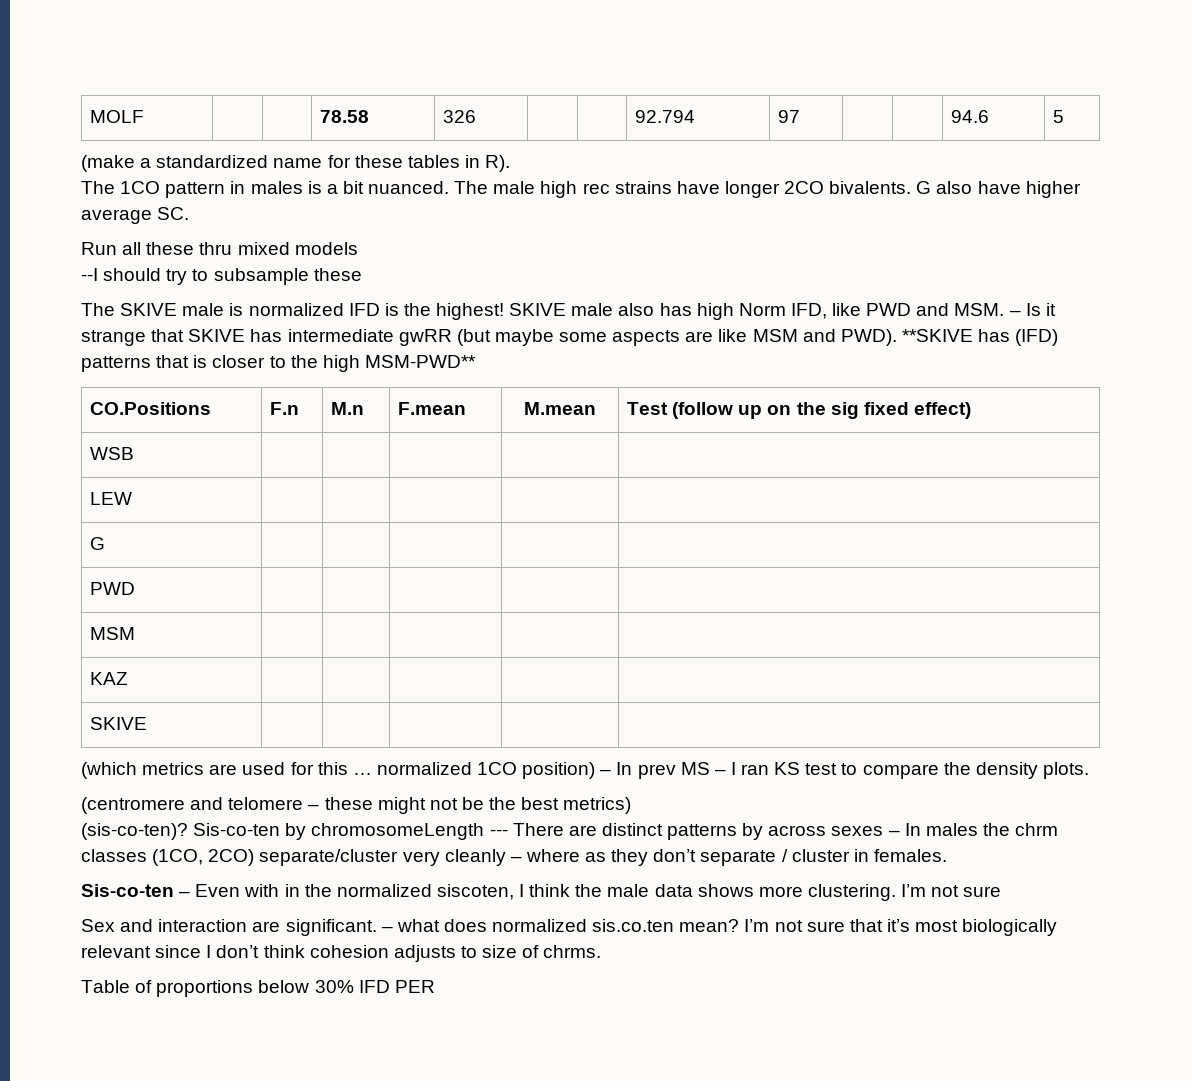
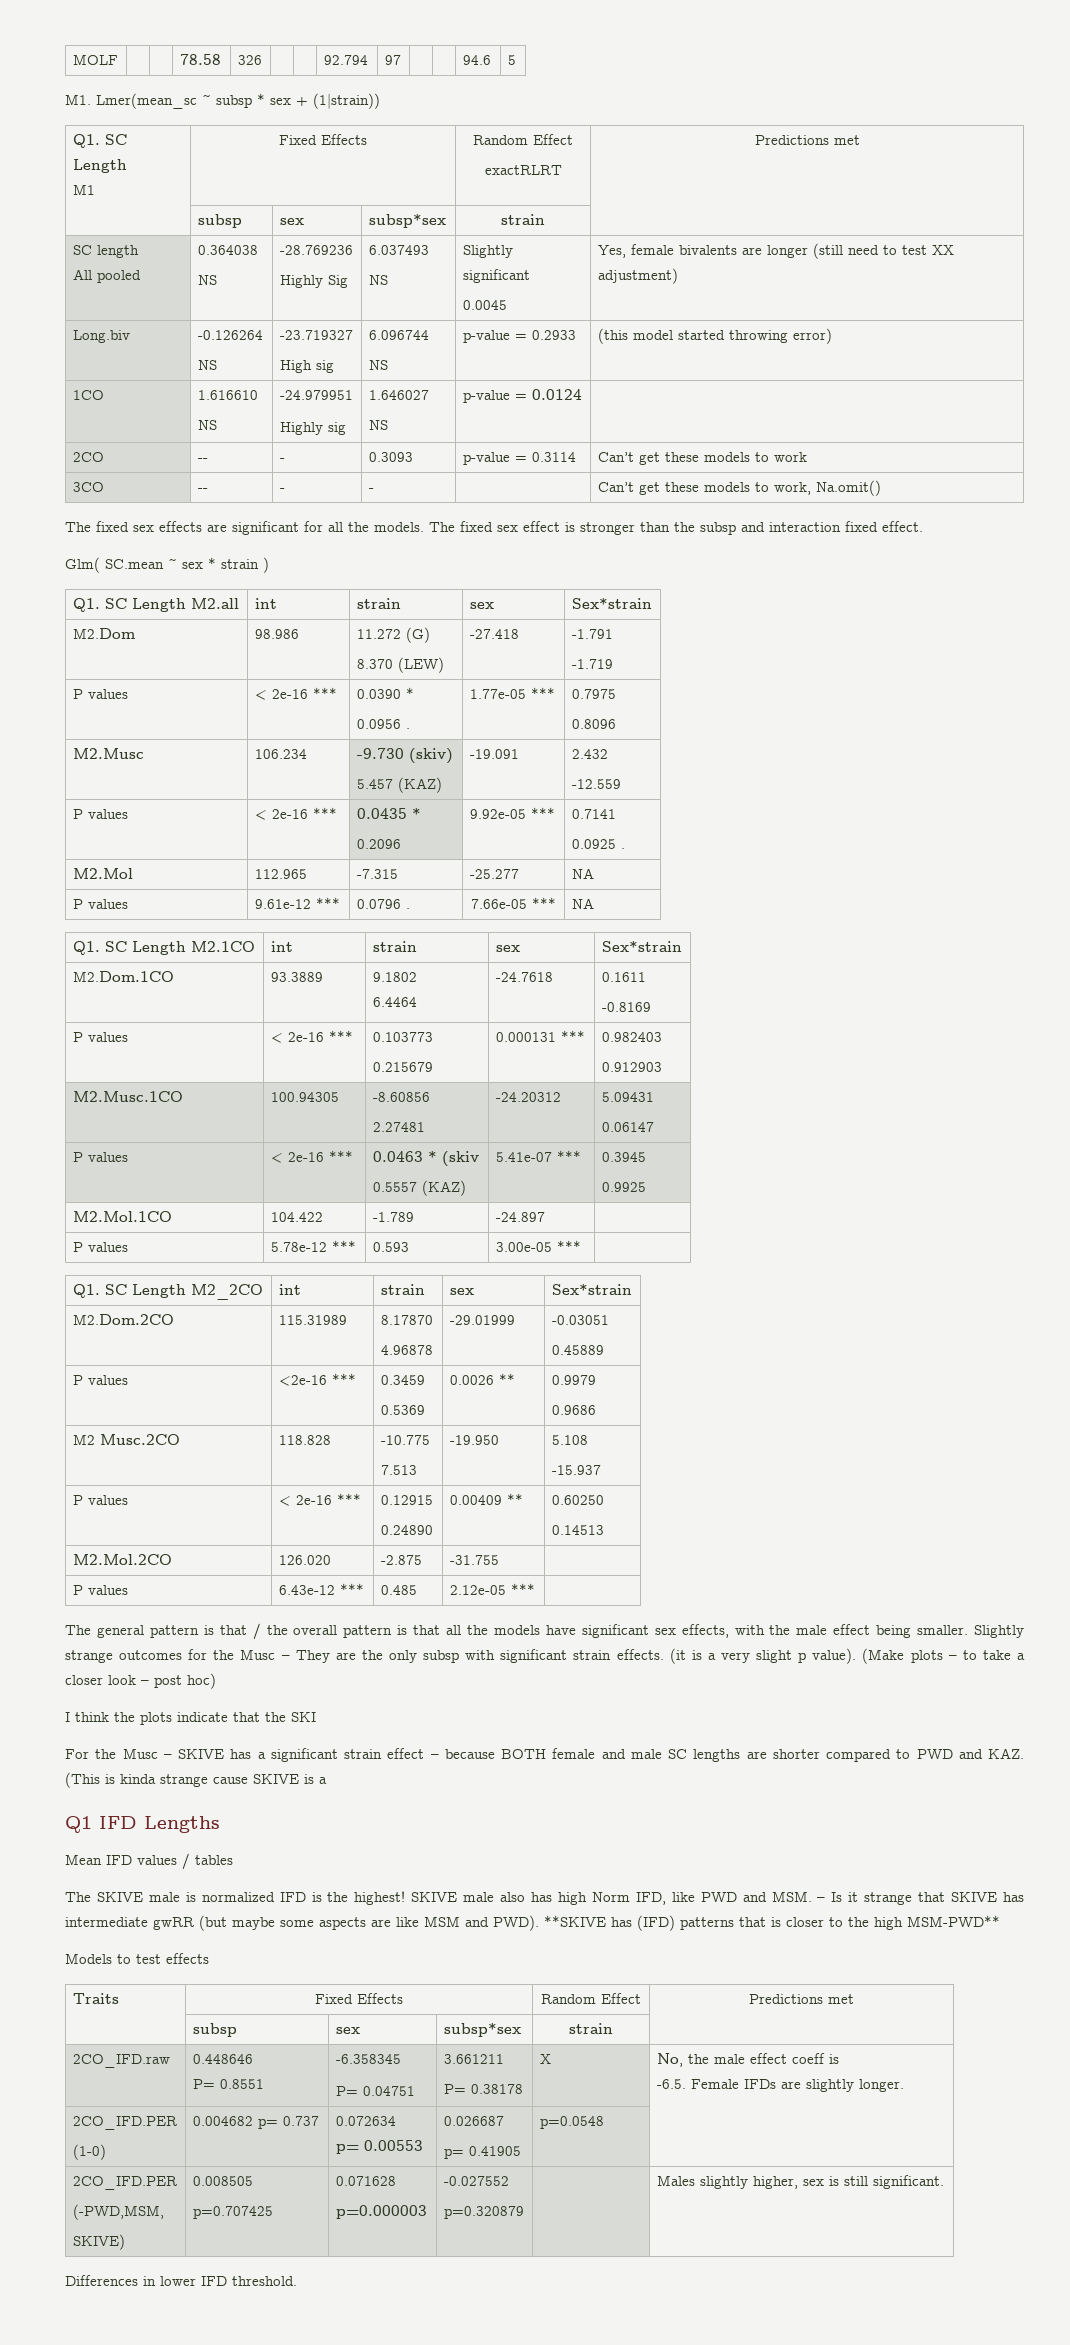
[81,155,511,172] [81,181,1081,198] [81,207,190,224] [81,242,358,255] [81,268,362,285] (make a standardized name for these tables in R). // The 1CO pattern in males is a bit nuanced. The male high rec strains have longer 2CO bivalents. G also have higher average SC. // Run all these thru mixed models // --I should try to subsample these -> [65,93,380,109] [72,134,127,148] [72,159,127,173] [72,184,95,195] [279,134,367,145] [473,134,573,145] [484,165,562,175] [754,135,860,145] [197,214,242,228] [279,218,304,225] [368,214,446,228] [501,214,545,225] [72,245,139,258] [72,269,141,283] [197,245,258,255] [197,275,217,285] [279,245,353,255] [279,275,348,288] [368,245,429,255] [368,275,388,285] [462,245,513,258] [462,269,530,283] [462,300,507,310] [597,243,954,259] [597,268,678,284] [72,330,130,343] [197,330,263,340] [197,360,217,370] [279,330,353,340] [279,360,334,373] [368,330,429,340] [368,360,388,370] [462,330,576,343] [597,328,832,344] [72,390,104,400] [197,390,258,400] [197,420,217,430] [279,390,353,400] [279,422,346,435] [368,390,429,400] [368,420,388,430] [462,389,582,403] [72,452,104,462] [197,458,208,462] [279,458,285,462] [368,452,413,462] [462,452,576,465] [597,452,807,465] [72,482,104,492] [197,488,208,492] [279,488,285,492] [368,488,374,492] [597,480,881,496] [65,521,923,535] [65,557,269,573] [72,598,239,612] [254,598,277,609] [356,598,401,609] [469,602,494,609] [571,598,652,609] [72,628,135,639] [254,629,299,639] [356,627,430,643] [356,657,444,673] [469,629,519,639] [571,629,613,639] [571,659,613,669] [72,689,128,699] [254,687,337,700] [356,687,414,699] [356,719,410,729] [469,687,555,699] [571,689,616,699] [571,719,616,729] [72,748,144,759] [254,749,307,759] [356,748,453,764] [356,777,442,793] [469,749,519,759] [571,749,608,759] [571,779,621,789] [72,809,128,819] [254,807,337,820] [356,808,421,819] [356,839,401,849] [469,807,555,819] [571,809,616,819] [571,839,625,849] [72,868,133,879] [254,869,307,879] [356,869,398,879] [469,869,519,879] [571,868,594,879] [72,899,128,909] [254,897,340,909] [356,899,410,909] [471,897,556,909] [571,898,594,909] [72,941,255,955] [270,941,293,952] [372,941,417,952] [495,945,520,952] [601,941,682,952] [72,971,174,982] [270,972,323,982] [372,972,417,982] [372,997,417,1007] [495,972,553,982] [601,972,646,982] [601,1002,651,1012] [72,1032,128,1042] [270,1030,353,1043] [372,1032,433,1042] [372,1062,433,1072] [495,1030,585,1042] [601,1032,662,1042] [601,1062,662,1072] [72,1091,183,1102] [270,1092,339,1102] [372,1092,430,1102] [372,1122,425,1132] [495,1092,561,1102] [601,1092,654,1102] [601,1122,654,1132] [72,1152,128,1162] [270,1150,353,1163] [372,1151,479,1166] [372,1180,466,1196] [495,1150,581,1162] [601,1152,646,1162] [601,1182,646,1192] [72,1211,172,1222] [270,1212,323,1222] [372,1212,414,1222] [495,1212,545,1222] [72,1242,128,1252] [270,1240,356,1252] [372,1242,409,1252] [495,1240,581,1252] [72,1284,263,1300] [278,1284,301,1295] [380,1284,425,1295] [449,1288,474,1295] [551,1284,632,1295] [72,1314,174,1325] [278,1315,347,1325] [380,1315,433,1325] [380,1345,433,1355] [449,1315,515,1325] [551,1315,609,1325] [551,1345,604,1355] [72,1375,128,1385] [278,1373,356,1386] [380,1375,425,1385] [380,1405,425,1415] [449,1373,515,1385] [551,1375,596,1385] [551,1405,596,1415] [72,1434,180,1445] [278,1435,331,1445] [380,1435,430,1445] [380,1465,417,1475] [449,1435,499,1445] [551,1435,588,1445] [551,1465,601,1475] [72,1495,128,1505] [278,1493,361,1506] [380,1495,433,1505] [380,1525,433,1535] [449,1493,523,1505] [551,1495,604,1505] [551,1525,604,1535] [72,1554,172,1565] [278,1555,331,1565] [380,1555,422,1565] [449,1555,499,1565] [72,1585,128,1595] [278,1583,364,1595] [380,1585,417,1595] [449,1583,535,1595] [65,1623,1024,1640] [65,1648,1025,1664] [65,1673,216,1689] [65,1712,316,1725] [65,1748,1024,1762] [65,1772,327,1788] [65,1816,220,1833] [65,1853,233,1870] M1. Lmer(mean_sc ~ subsp * sex + (1|strain)) // Q1. SC Length // M1 | Fixed Effects | Random Effect // exactRLRT | Predictions met // | subsp | sex | subsp*sex | strain | // SC length // All pooled | 0.364038 // NS | -28.769236 // Highly Sig | 6.037493 // NS | Slightly significant // 0.0045 | Yes, female bivalents are longer (still need to test XX adjustment) // Long.biv | -0.126264 // NS | -23.719327 // High sig | 6.096744 // NS | p-value = 0.2933 | (this model started throwing error) // 1CO | 1.616610 // NS | -24.979951 // Highly sig | 1.646027 // NS | p-value = 0.0124 | // 2CO | -- | - | 0.3093 | p-value = 0.3114 | Can’t get these models to work // 3CO | -- | - | - | | Can’t get these models to work, Na.omit() // The fixed sex effects are significant for all the models. The fixed sex effect is stronger than the subsp and interaction fixed effect. // Glm( SC.mean ~ sex * strain ) // Q1. SC Length M2.all | int | strain | sex | Sex*strain // M2.Dom | 98.986 | 11.272 (G) // 8.370 (LEW) | -27.418 | -1.791 // -1.719 // P values | < 2e-16 *** | 0.0390 * // 0.0956 . | 1.77e-05 *** | 0.7975 // 0.8096 // M2.Musc | 106.234 | -9.730 (skiv) // 5.457 (KAZ) | -19.091 | 2.432 // -12.559 // P values | < 2e-16 *** | 0.0435 * // 0.2096 | 9.92e-05 *** | 0.7141 // 0.0925 . // M2.Mol | 112.965 | -7.315 | -25.277 | NA // P values | 9.61e-12 *** | 0.0796 . | 7.66e-05 *** | NA // Q1. SC Length M2.1CO | int | strain | sex | Sex*strain // M2.Dom.1CO | 93.3889 | 9.1802 // 6.4464 | -24.7618 | 0.1611 // -0.8169 // P values | < 2e-16 *** | 0.103773 // 0.215679 | 0.000131 *** | 0.982403 // 0.912903 // M2.Musc.1CO | 100.94305 | -8.60856 // 2.27481 | -24.20312 | 5.09431 // 0.06147 // P values | < 2e-16 *** | 0.0463 * (skiv // 0.5557 (KAZ) | 5.41e-07 *** | 0.3945 // 0.9925 // M2.Mol.1CO | 104.422 | -1.789 | -24.897 | // P values | 5.78e-12 *** | 0.593 | 3.00e-05 *** | // Q1. SC Length M2_2CO | int | strain | sex | Sex*strain // M2.Dom.2CO | 115.31989 | 8.17870 // 4.96878 | -29.01999 | -0.03051 // 0.45889 // P values | <2e-16 *** | 0.3459 // 0.5369 | 0.0026 ** | 0.9979 // 0.9686 // M2 Musc.2CO | 118.828 | -10.775 // 7.513 | -19.950 | 5.108 // -15.937 // P values | < 2e-16 *** | 0.12915 // 0.24890 | 0.00409 ** | 0.60250 // 0.14513 // M2.Mol.2CO | 126.020 | -2.875 | -31.755 | // P values | 6.43e-12 *** | 0.485 | 2.12e-05 *** | // The general pattern is that / the overall pattern is that all the models have significant sex effects, with the male effect being smaller. Slightly strange outcomes for the Musc – They are the only subsp with significant strain effects. (it is a very slight p value). (Make plots – to take a closer look – post hoc) // I think the plots indicate that the SKI // For the Musc – SKIVE has a significant strain effect – because BOTH female and male SC lengths are shorter compared to PWD and KAZ. (This is kinda strange cause SKIVE is a // Q1 IFD Lengths // Mean IFD values / tables
[90,402,212,415] [270,402,300,415] [331,402,365,415] [398,402,467,415] [524,402,596,415] [627,402,971,419] [90,447,135,460] [90,492,133,505] [90,537,106,550] [90,582,136,595] [90,627,136,640] [90,672,129,685] [90,717,148,730] [81,762,1089,779] [81,797,632,814] [81,823,1059,840] [81,849,947,866] [81,884,1002,901] [81,919,1058,936] [81,945,602,962] [81,980,435,997] // CO.Positions | F.n | M.n | F.mean | M.mean | Test (follow up on the sig fixed effect) // WSB | | | | | // LEW | | | | | // G | | | | | // PWD | | | | | // MSM | | | | | // KAZ | | | | | // SKIVE | | | | | // (which metrics are used for this … normalized 1CO position) – In prev MS – I ran KS test to compare the density plots. // (centromere and telomere – these might not be the best metrics) // (sis-co-ten)? Sis-co-ten by chromosomeLength --- There are distinct patterns by across sexes – In males the chrm classes (1CO, 2CO) separate/cluster very cleanly – where as they don’t separate / cluster in females. // Sis-co-ten – Even with in the normalized siscoten, I think the male data shows more clustering. I’m not sure // Sex and interaction are significant. – what does normalized sis.co.ten mean? I’m not sure that it’s most biologically relevant since I don’t think cohesion adjusts to size of chrms. // Table of proportions below 30% IFD PER -> [65,1953,209,1964] [72,1993,119,2004] [315,1993,403,2004] [541,1993,641,2004] [749,1994,854,2004] [192,2023,237,2037] [335,2027,360,2034] [443,2023,521,2037] [569,2023,613,2034] [72,2054,170,2068] [192,2054,253,2064] [192,2079,264,2089] [335,2054,401,2064] [335,2086,415,2096] [443,2054,504,2064] [443,2084,523,2094] [539,2054,551,2064] [656,2053,839,2067] [656,2079,904,2092] [72,2116,177,2130] [72,2144,106,2160] [192,2116,319,2129] [335,2116,396,2126] [335,2140,423,2154] [443,2116,504,2126] [443,2146,521,2159] [539,2116,604,2129] [72,2176,177,2190] [72,2204,164,2220] [72,2234,125,2250] [192,2176,253,2186] [192,2206,273,2219] [335,2176,396,2186] [335,2205,427,2219] [443,2176,509,2186] [443,2206,524,2219] [656,2175,944,2189] [65,2275,297,2286] // Models to test effects // Traits | Fixed Effects | Random Effect | Predictions met // | subsp | sex | subsp*sex | strain | // 2CO_IFD.raw | 0.448646 // P= 0.8551 | -6.358345 // P= 0.04751 | 3.661211 // P= 0.38178 | X | No, the male effect coeff is // -6.5. Female IFDs are slightly longer. // 2CO_IFD.PER // (1-0) | 0.004682 p= 0.737 | 0.072634 // p= 0.00553 | 0.026687 // p= 0.41905 | p=0.0548 | // 2CO_IFD.PER // (-PWD,MSM, // SKIVE) | 0.008505 // p=0.707425 | 0.071628 // p=0.000003 | -0.027552 // p=0.320879 | | Males slightly higher, sex is still significant. // Differences in lower IFD threshold.

